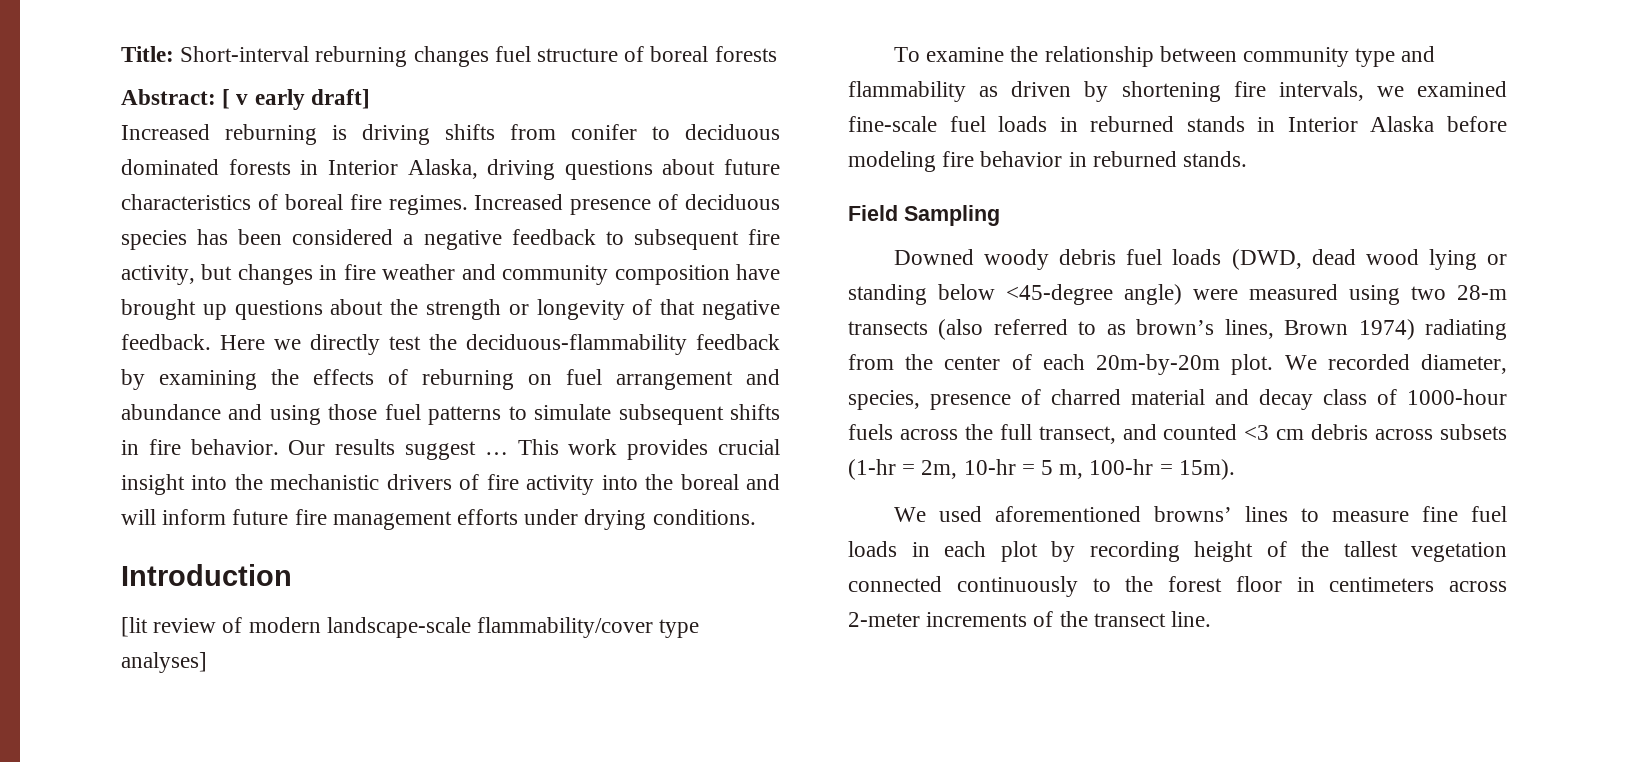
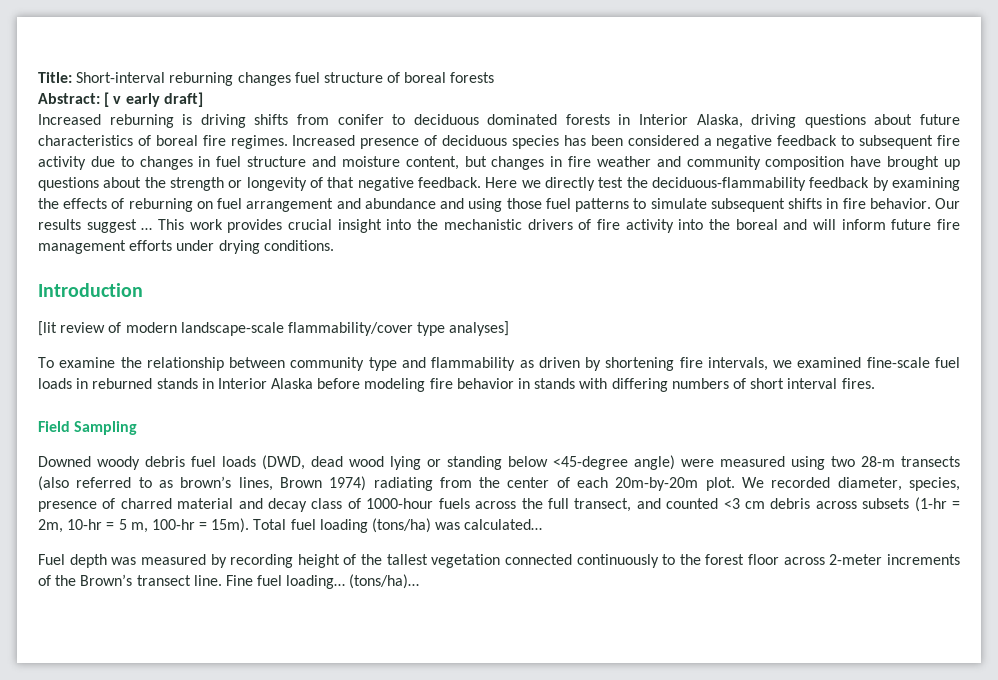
[121,265,195,285] activity, -> [38,156,459,170] activity due to changes in fuel structure and moisture content,
[1092,151,1248,167] reburned stands. -> [534,378,875,392] stands with differing numbers of short interval fires.
[894,506,1507,522] [848,541,1038,562] // We used aforementioned browns’ lines to measure fine fuel loads in each plot -> [253,518,543,533] [38,554,206,568] Total fuel loading (tons/ha) was calculated… // Fuel depth was measured
[1296,577,1435,592] in centimeters -> (780, 559) none
(1088, 619) none -> [80,574,133,586] Brown’s
(1212, 619) none -> [225,574,420,589] Fine fuel loading… (tons/ha)…

